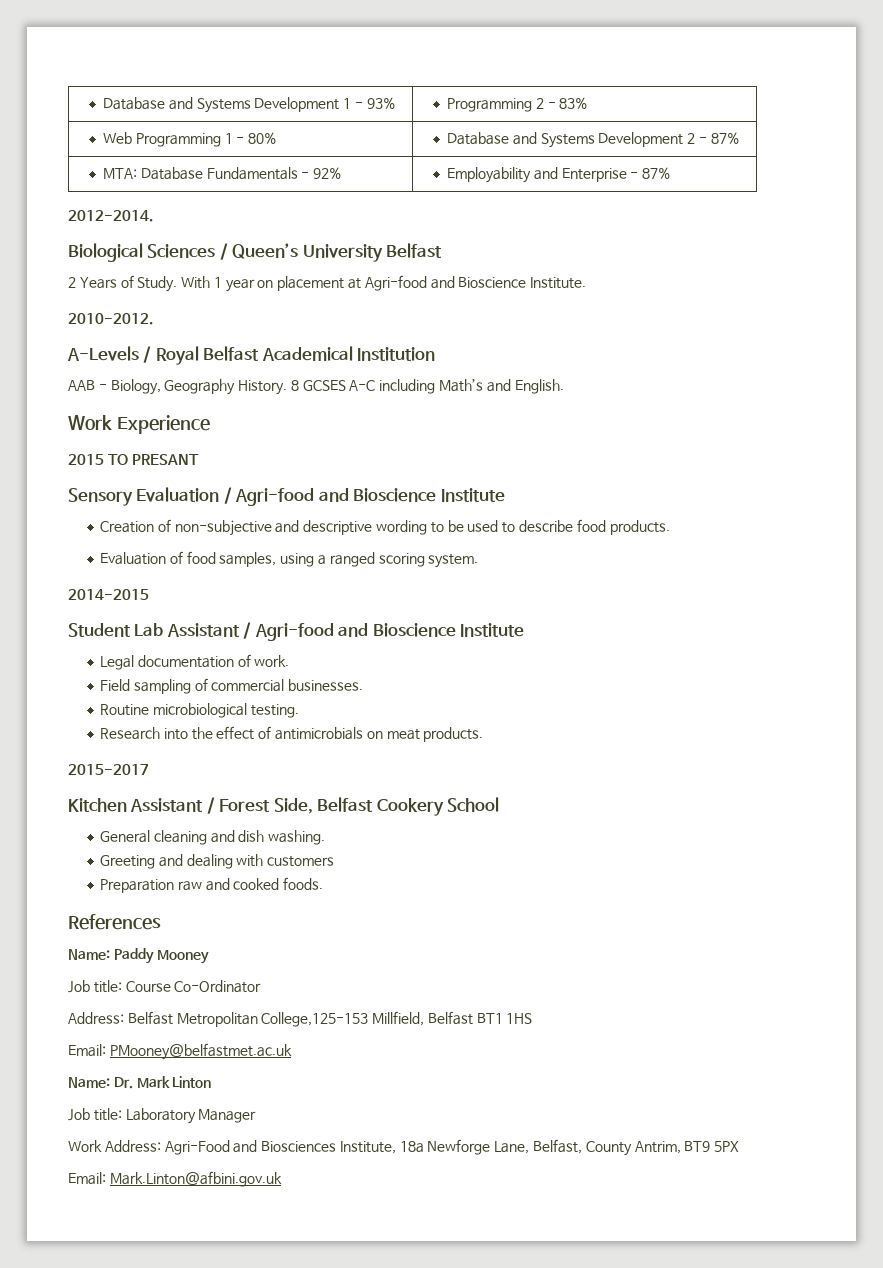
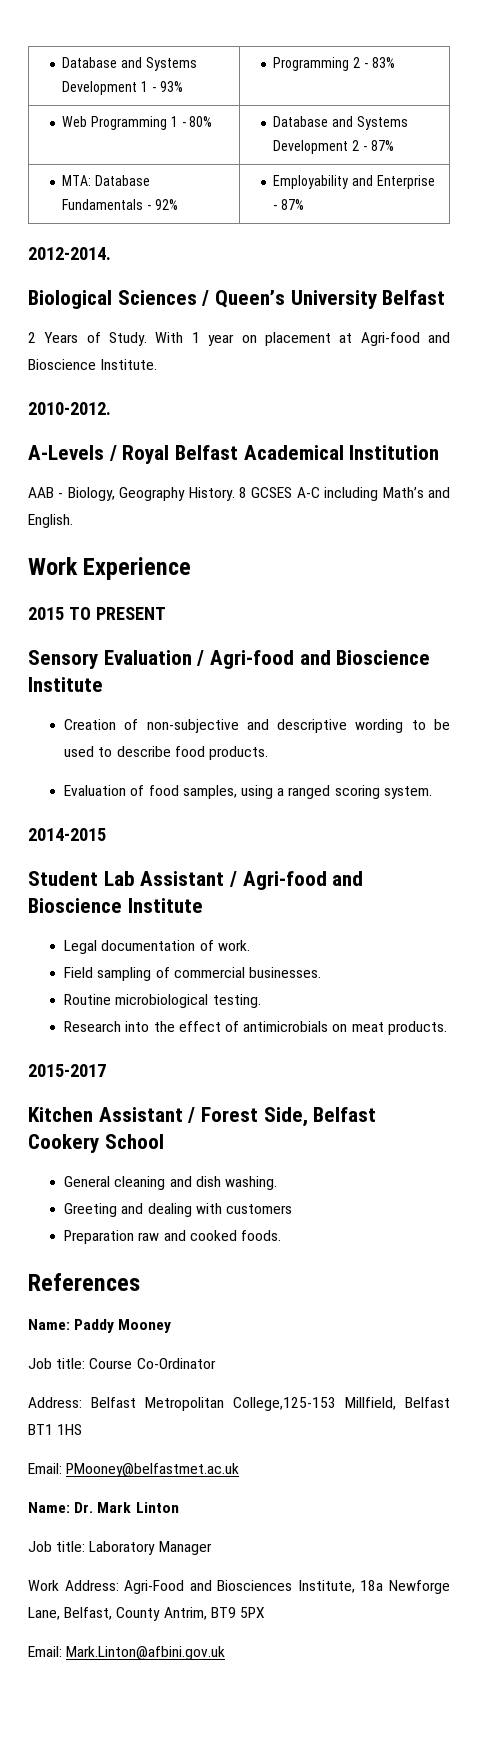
[132,454,200,465] PRESANT -> [95,607,166,620] PRESENT

